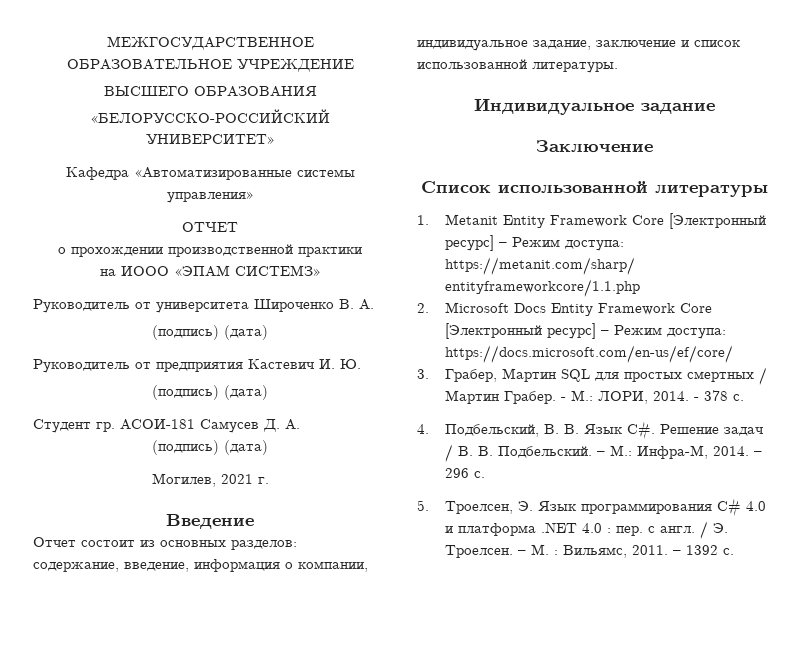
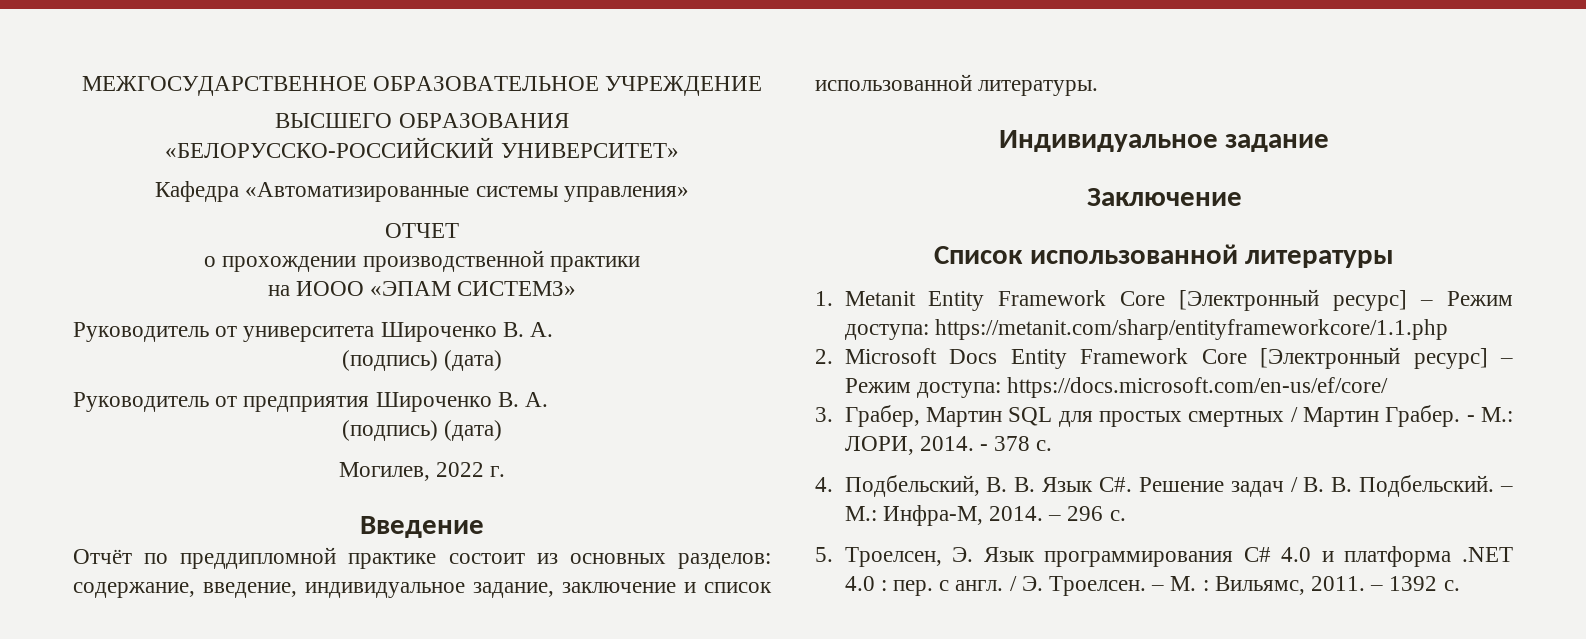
[248,359,361,369] [152,385,268,400] [33,419,280,433] Кастевич И. Ю. // (подпись) (дата) // Студент гр. АСОИ-181 Самусев Д. -> [375,392,519,412] Широченко В.
[220,474,253,484] 2021 -> [435,462,484,477] 2022
[33,537,76,547] Отчет -> [73,547,437,569] Отчёт по преддипломной практике
[194,559,368,572] информация о компании, -> (297, 590) none

